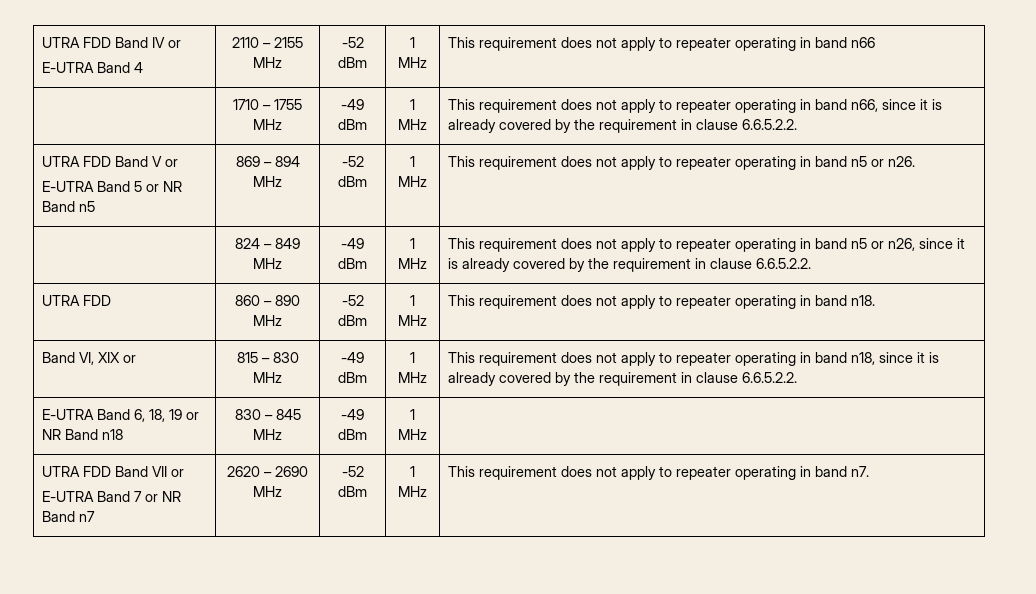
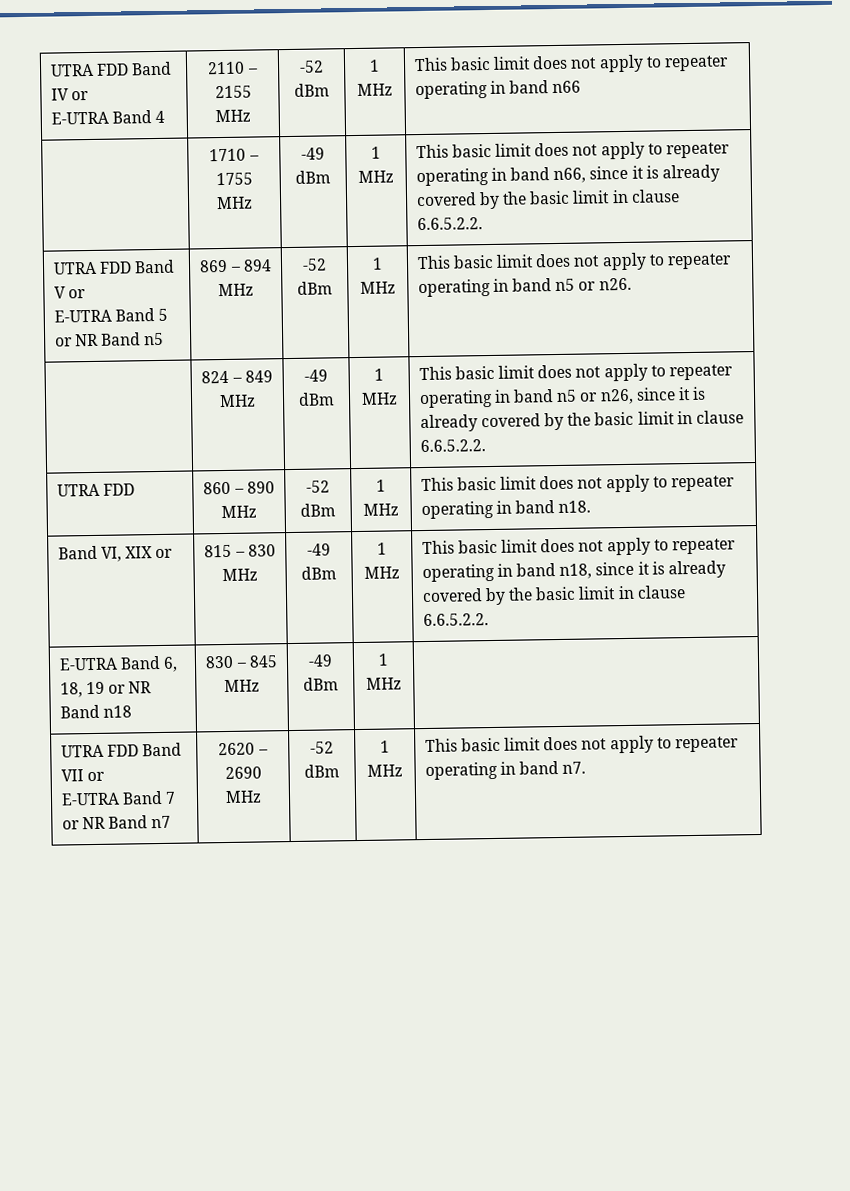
[479,37,558,51] requirement -> [449,56,532,71] basic limit
[479,99,558,113] requirement -> [451,143,533,158] basic limit
[599,119,678,133] requirement -> [529,190,611,205] basic limit
[479,156,558,170] requirement -> [452,254,535,269] basic limit
[479,238,558,252] requirement -> [454,365,536,380] basic limit
[613,258,692,272] requirement -> [594,411,675,426] basic limit
[479,295,558,309] requirement -> [456,476,538,491] basic limit
[479,352,558,366] requirement -> [457,539,539,554] basic limit
[599,372,678,386] requirement -> [535,586,617,601] basic limit
[479,466,558,480] requirement -> [460,737,542,752] basic limit

